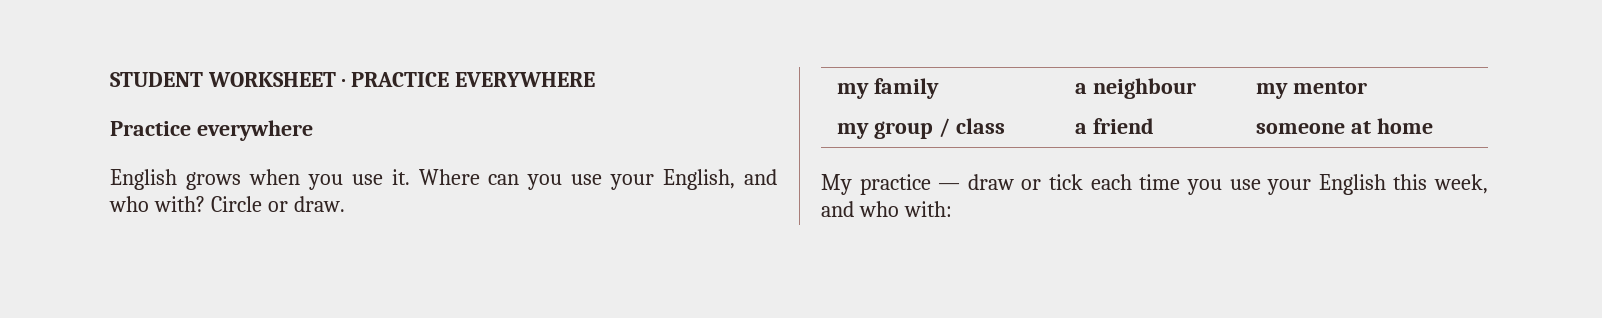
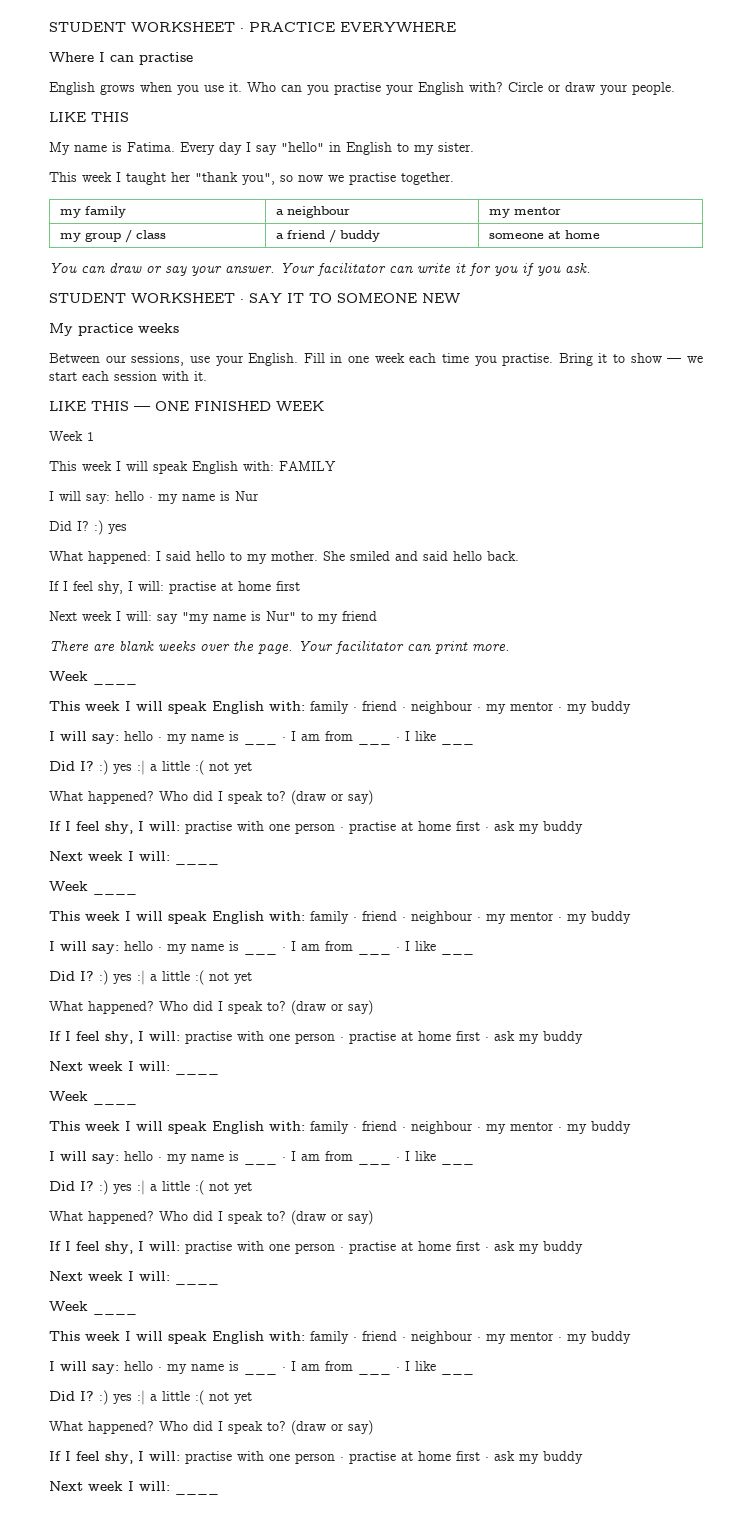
[110,120,313,141] Practice everywhere -> [49,52,193,65] Where I can practise
[418,169,480,185] Where -> [247,82,276,92] Who
[571,169,777,190] [109,196,345,212] use your English, and who with? Circle or draw. -> [334,82,675,95] [49,112,129,122] [49,142,474,155] [49,172,454,185] practise your English with? Circle or draw your people. // LIKE THIS // My name is Fatima. Every day I say "hello" in English to my sister. // This week I taught her "thank you", so now we practise together.
(1155, 126) none -> [328,229,380,243] / buddy
[821,174,1489,195] [821,201,952,217] My practice — draw or tick each time you use your English this week, and who with: -> [49,262,591,276] [49,293,460,303] [49,323,179,336] [49,353,704,366] [49,371,207,381] [49,401,324,411] [49,431,94,441] [49,461,336,474] [49,491,259,504] [49,520,127,535] [49,551,519,564] [49,581,300,594] [49,611,377,624] [49,640,510,654] [49,671,88,681] [93,681,137,685] [49,701,631,714] [49,731,239,744] [244,741,277,745] [282,731,353,741] [358,741,391,745] [396,731,436,741] [441,741,474,745] [49,760,252,775] [49,790,373,805] [49,821,583,834] [49,851,170,861] [175,861,219,865] [49,881,88,891] [93,891,137,895] [49,911,631,924] [49,941,239,954] [244,951,277,955] [282,941,353,951] [358,951,391,955] [396,941,436,951] [441,951,474,955] [49,970,252,985] [49,1000,373,1015] [49,1031,583,1044] [49,1061,170,1071] [175,1071,219,1075] [49,1091,88,1101] [93,1101,137,1105] [49,1121,631,1134] [49,1151,239,1164] [244,1161,277,1165] [282,1151,353,1161] [358,1161,391,1165] [396,1151,436,1161] [441,1161,474,1165] [49,1180,252,1195] [49,1210,373,1225] [49,1241,583,1254] [49,1271,170,1281] [175,1281,219,1285] [49,1301,88,1311] [93,1311,137,1315] [49,1331,631,1344] [49,1361,239,1374] [244,1371,277,1375] [282,1361,353,1371] [358,1371,391,1375] [396,1361,436,1371] [441,1371,474,1375] [49,1390,252,1405] [49,1420,373,1435] [49,1451,583,1464] [49,1481,170,1491] [175,1491,219,1495] You can draw or say your answer. Your facilitator can write it for you if you ask. // STUDENT WORKSHEET · SAY IT TO SOMEONE NEW // My practice weeks // Between our sessions, use your English. Fill in one week each time you practise. Bring it to show — we start each session with it. // LIKE THIS — ONE FINISHED WEEK // Week 1 // This week I will speak English with: FAMILY // I will say: hello · my name is Nur // Did I? :) yes // What happened: I said hello to my mother. She smiled and said hello back. // If I feel shy, I will: practise at home first // Next week I will: say "my name is Nur" to my friend // There are blank weeks over the page. Your facilitator can print more. // Week ____ // This week I will speak English with: family · friend · neighbour · my mentor · my buddy // I will say: hello · my name is ___ · I am from ___ · I like ___ // Did I? :) yes :| a little :( not yet // What happened? Who did I speak to? (draw or say) // If I feel shy, I will: practise with one person · practise at home first · ask my buddy // Next week I will: ____ // Week ____ // This week I will speak English with: family · friend · neighbour · my mentor · my buddy // I will say: hello · my name is ___ · I am from ___ · I like ___ // Did I? :) yes :| a little :( not yet // What happened? Who did I speak to? (draw or say) // If I feel shy, I will: practise with one person · practise at home first · ask my buddy // Next week I will: ____ // Week ____ // This week I will speak English with: family · friend · neighbour · my mentor · my buddy // I will say: hello · my name is ___ · I am from ___ · I like ___ // Did I? :) yes :| a little :( not yet // What happened? Who did I speak to? (draw or say) // If I feel shy, I will: practise with one person · practise at home first · ask my buddy // Next week I will: ____ // Week ____ // This week I will speak English with: family · friend · neighbour · my mentor · my buddy // I will say: hello · my name is ___ · I am from ___ · I like ___ // Did I? :) yes :| a little :( not yet // What happened? Who did I speak to? (draw or say) // If I feel shy, I will: practise with one person · practise at home first · ask my buddy // Next week I will: ____

